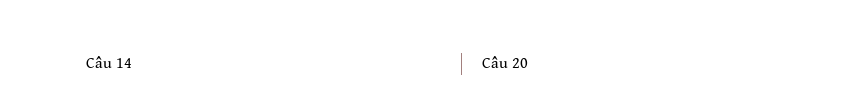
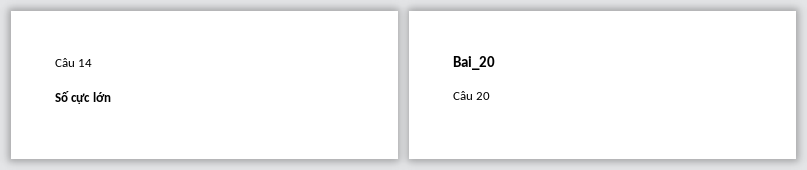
(133, 63) none -> [55,91,111,104] [453,56,495,70] // Số cực lớn // Bai_20

